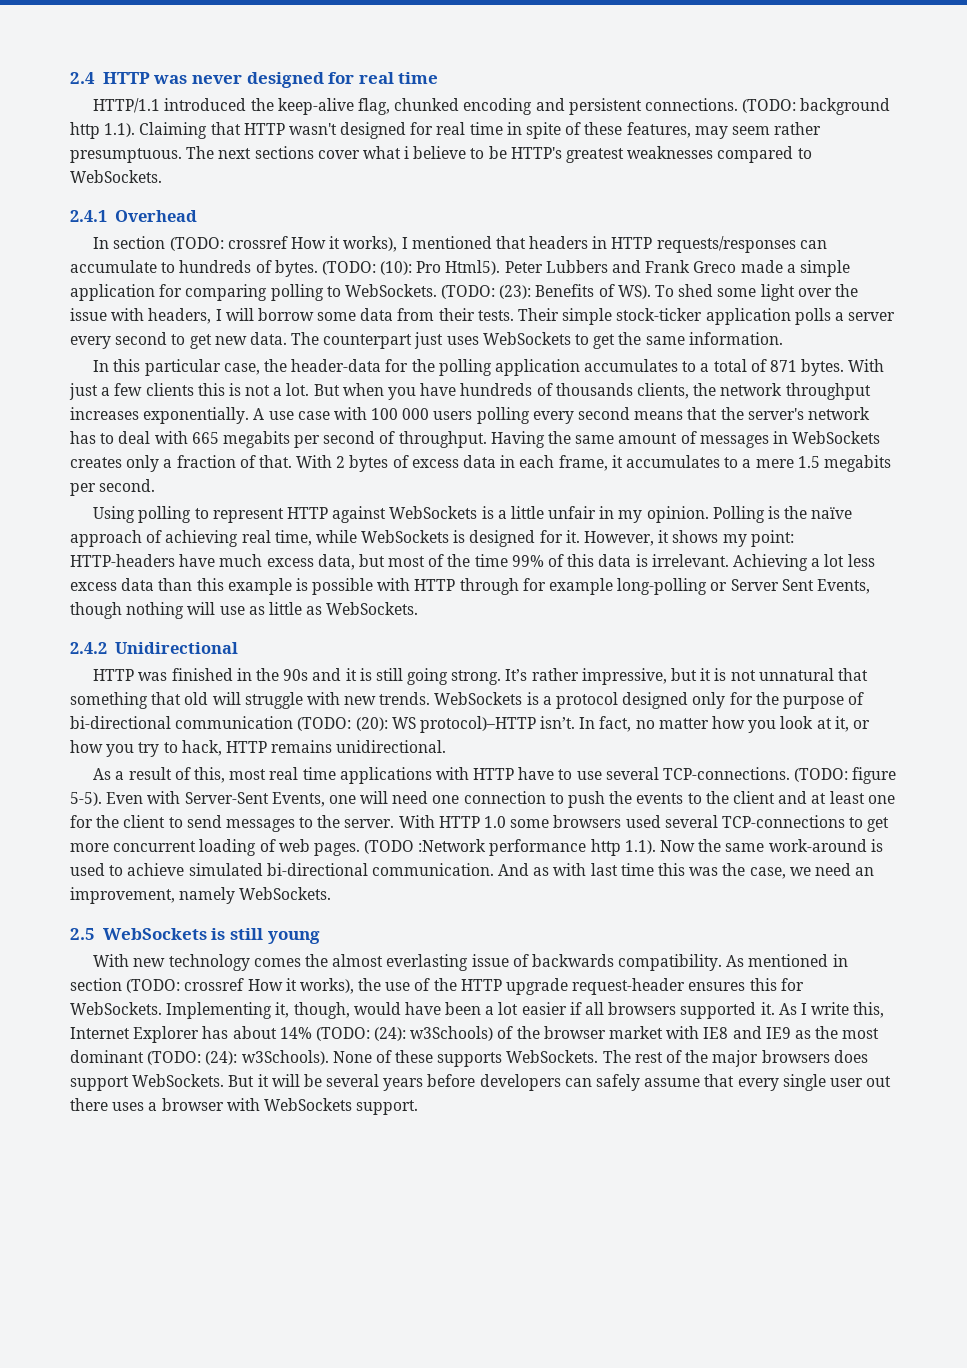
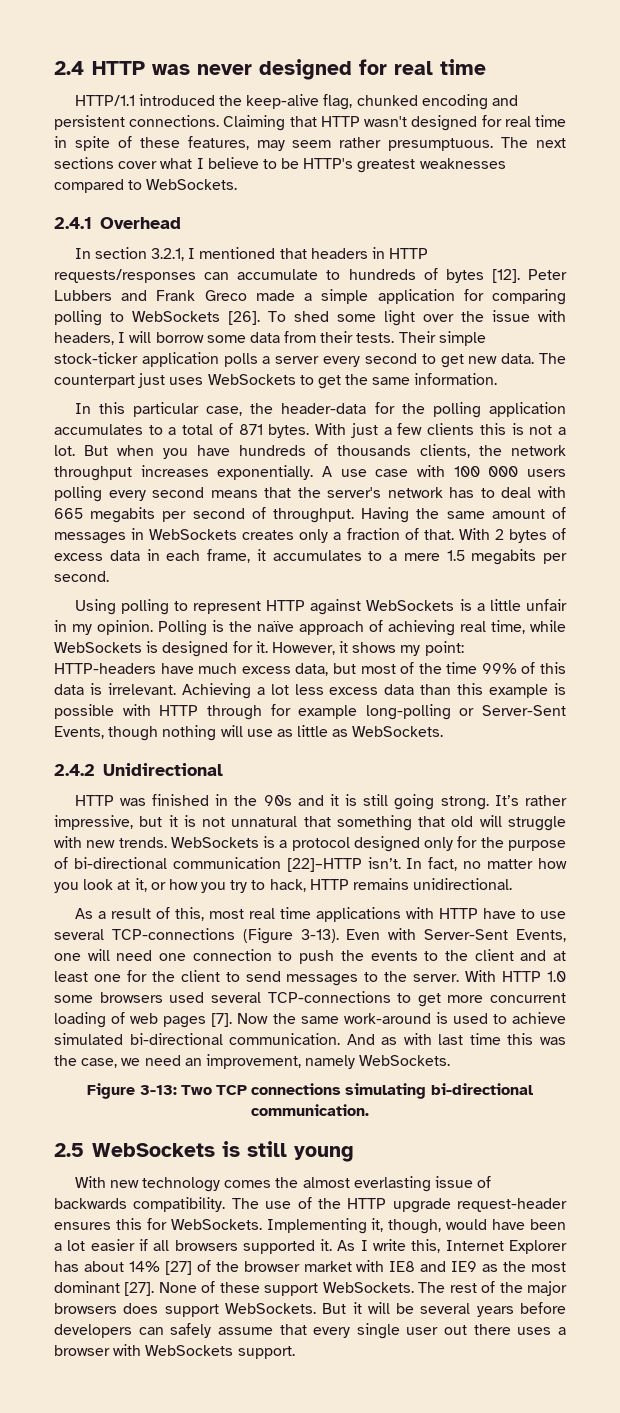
[742,98,891,115] [70,122,136,139] (TODO: background http 1.1). -> (220, 121) none
[404,146,410,159] i -> [196,158,204,169] I
[169,236,398,252] (TODO: crossref How it works), -> [151,248,185,261] 3.2.1,
[274,260,501,277] bytes. (TODO: (10): Pro Html5). -> [445,269,520,283] bytes [12].
[344,284,651,299] WebSockets. (TODO: (23): Benefits of WS). -> [132,311,260,325] WebSockets [26].
[730,579,814,591] Server Sent -> [482,705,566,716] Server-Sent
[297,716,536,733] (TODO: (20): WS protocol)–HTTP -> [286,858,362,872] [22]–HTTP
[662,767,897,784] [70,792,102,806] TCP-connections. (TODO: figure 5-5). -> [111,928,339,944] TCP-connections (Figure 3-13).
[313,839,656,856] pages. (TODO :Network performance http 1.1). -> [163,1013,233,1028] pages [7].
(332, 893) none -> [87,1083,533,1099] [251,1104,369,1116] // Figure 3-13: Two TCP connections simulating bi-directional communication.
[726,954,848,967] [70,978,382,994] As mentioned in section (TODO: crossref How it works), the -> [231,1198,259,1209] The
[315,1026,494,1041] (TODO: (24): w3Schools) -> [164,1261,192,1275] [27]
[147,1050,329,1065] (TODO: (24): w3Schools). -> [124,1282,155,1296] [27].
[437,1052,503,1067] supports -> [264,1283,319,1296] support

